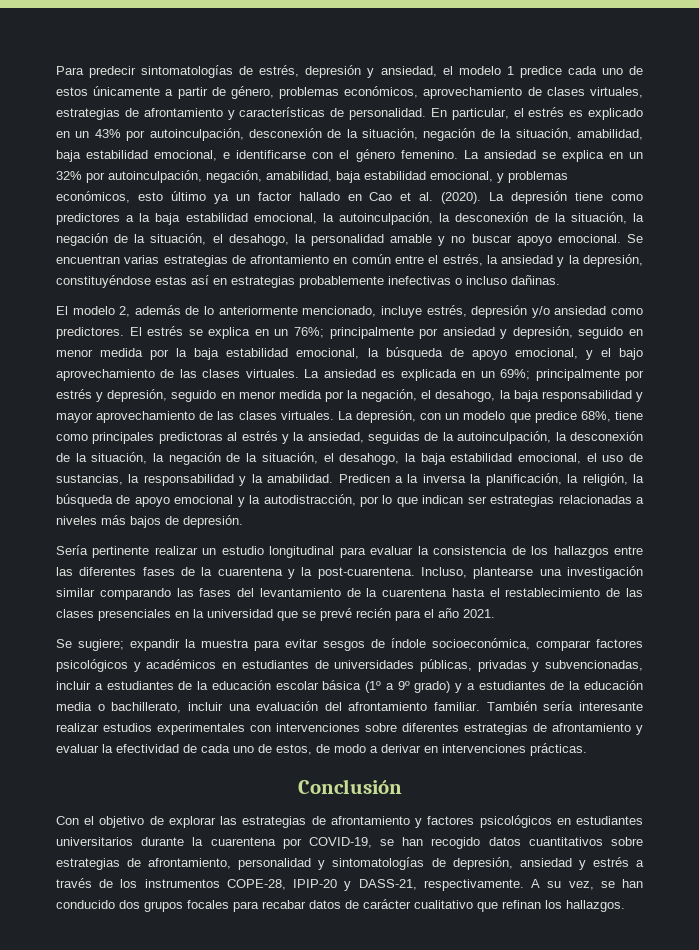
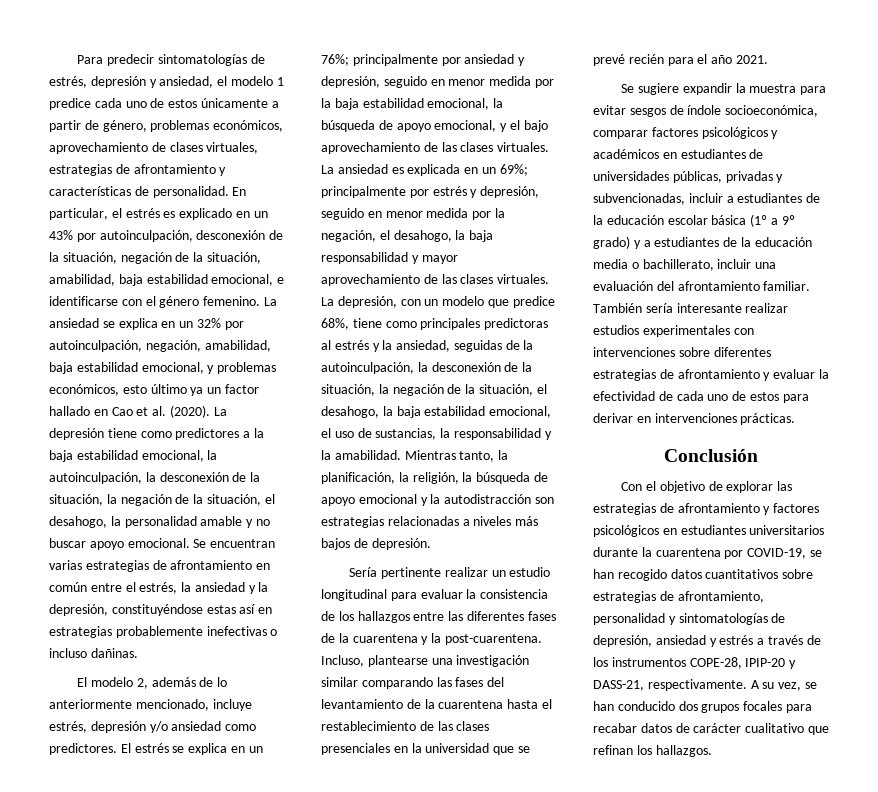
[338,474,466,483] Predicen a la inversa -> [404,450,495,462] Mientras tanto,
[263,494,487,507] autodistracción, por lo que indican ser -> [444,494,554,504] autodistracción son
[78,639,124,651] sugiere; -> [637,83,679,95] sugiere
[276,744,378,755] estos, de modo a -> [749,392,809,403] estos para

